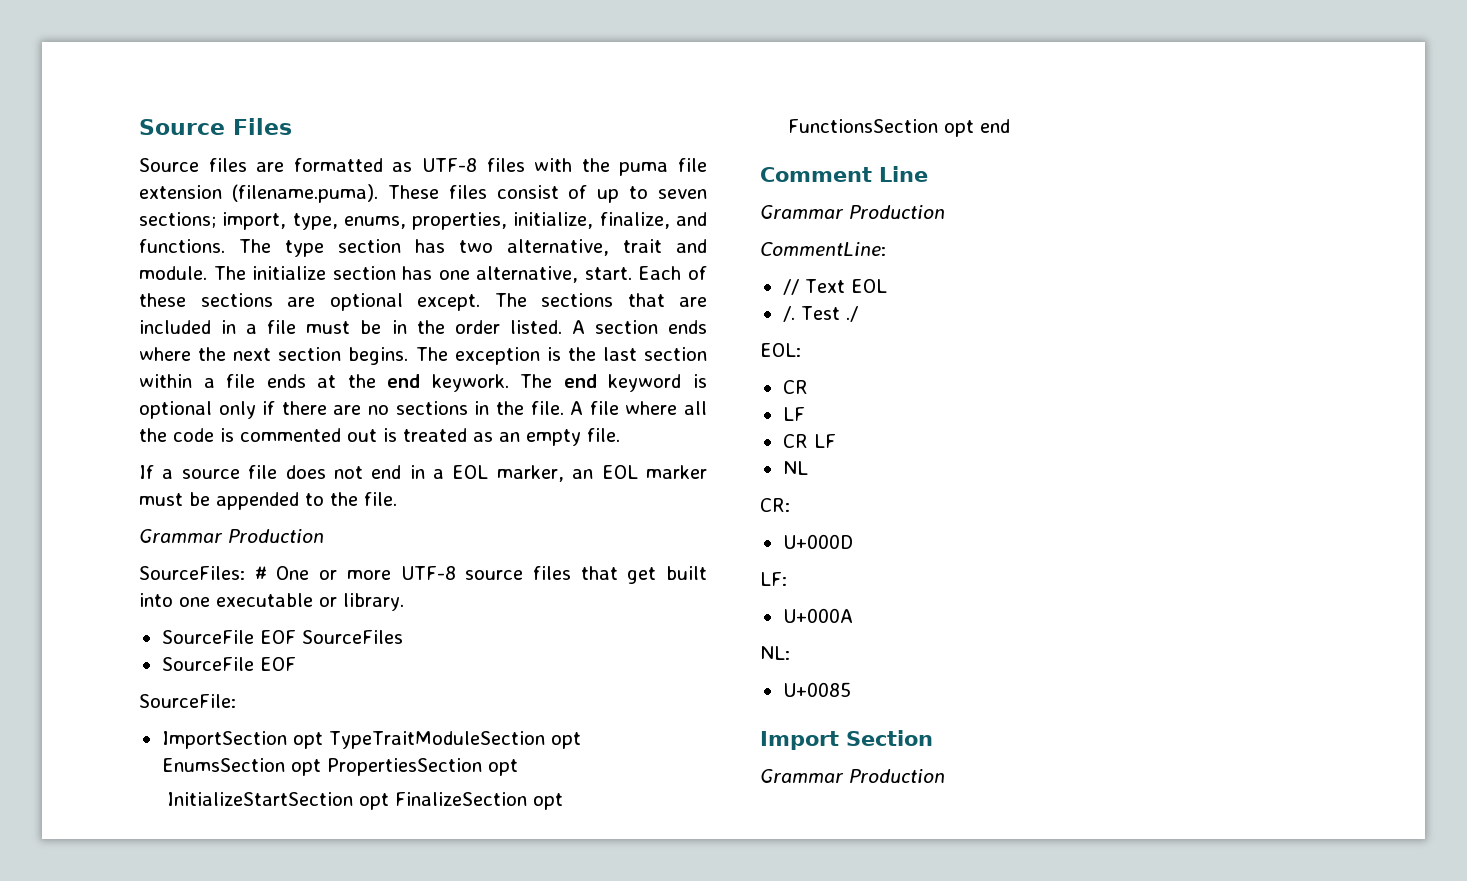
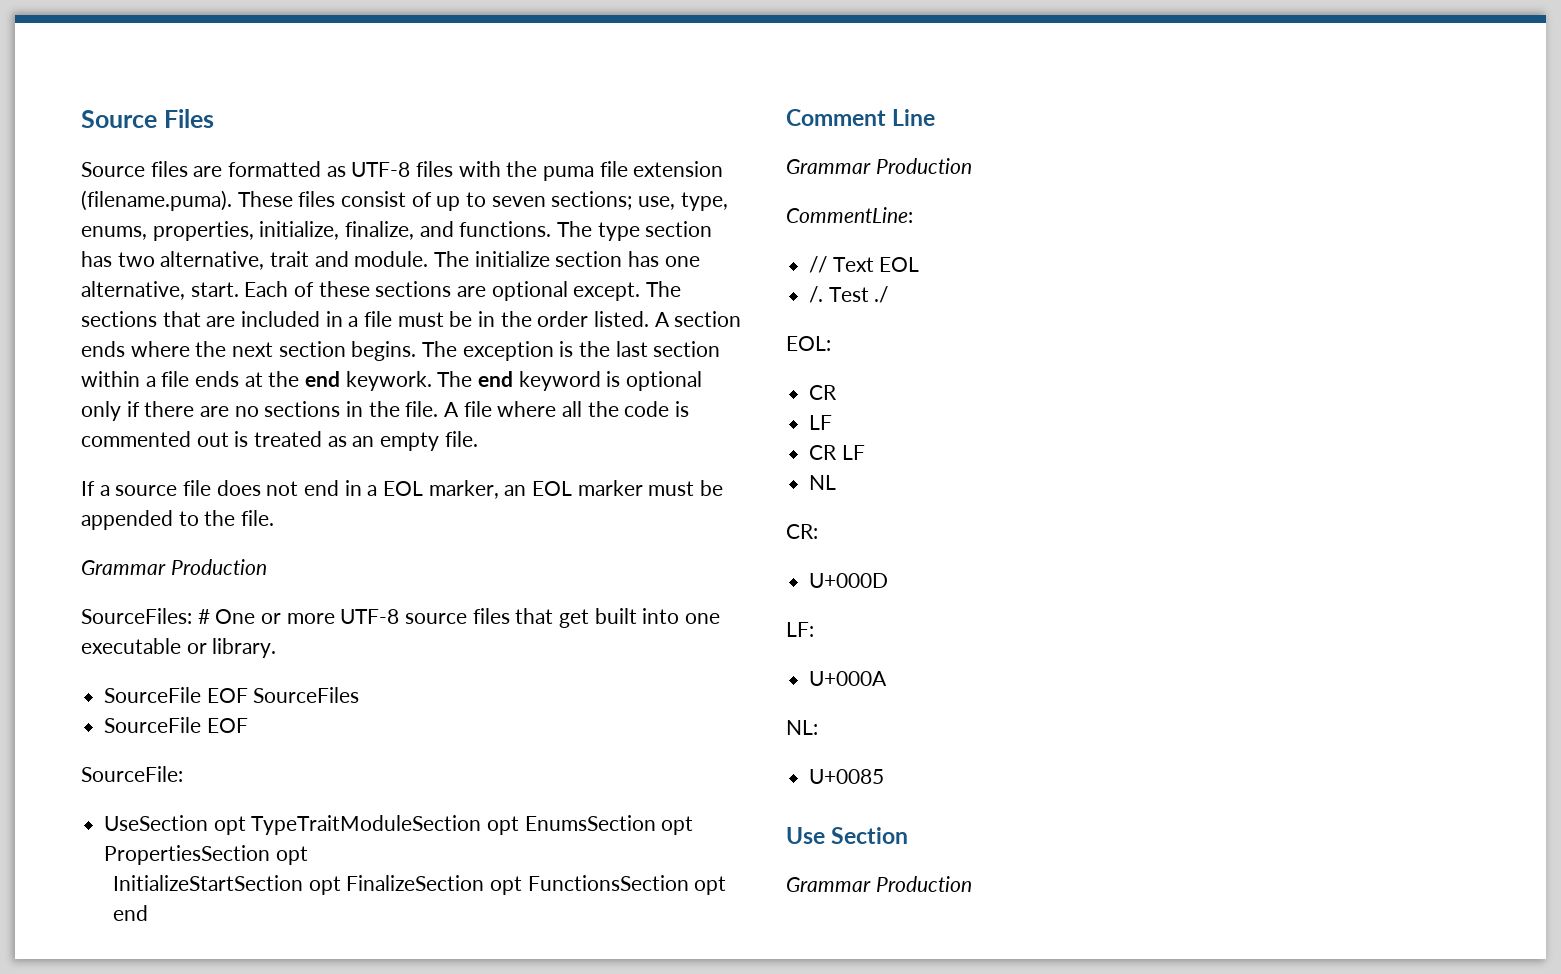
[222,212,287,230] import, -> [638,196,676,210] use,
[161,731,287,749] ImportSection -> [104,815,209,831] UseSection
[760,731,839,750] Import -> [786,827,825,844] Use

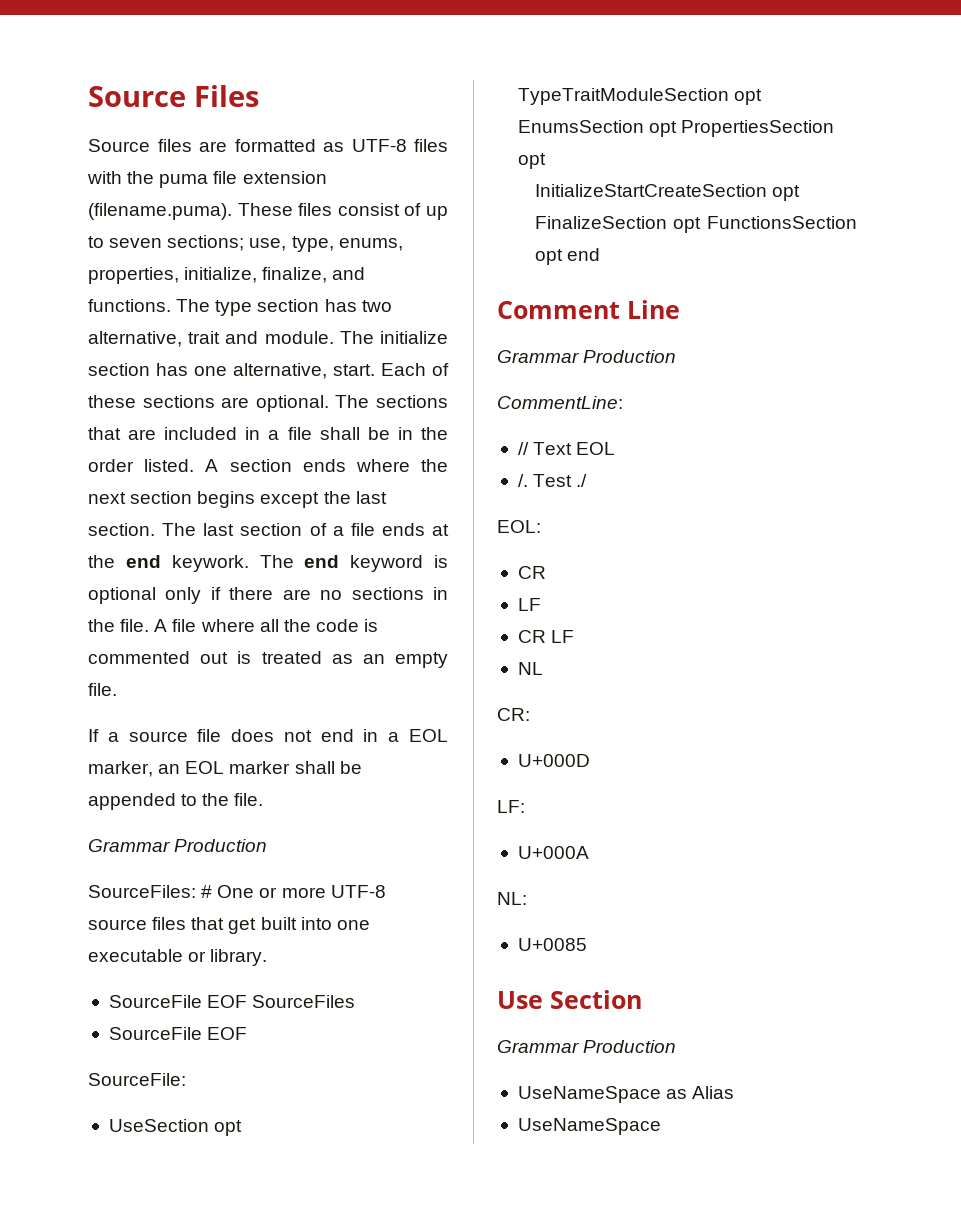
[491,281,641,301] optional except. -> [255,395,329,412] optional.
[397,312,444,327] must -> [319,427,360,440] shall
[351,341,721,361] [81,371,140,387] begins. The exception is the last section within -> [197,491,387,508] [88,523,327,536] begins except the last section. The last section of
[648,481,695,496] must -> [294,761,335,774] shall
[113,875,304,891] InitializeStartSection -> [534,184,767,197] InitializeStartCreateSection
(972, 884) none -> [517,1086,735,1103] [517,1118,661,1135] // UseNameSpace as Alias // UseNameSpace

